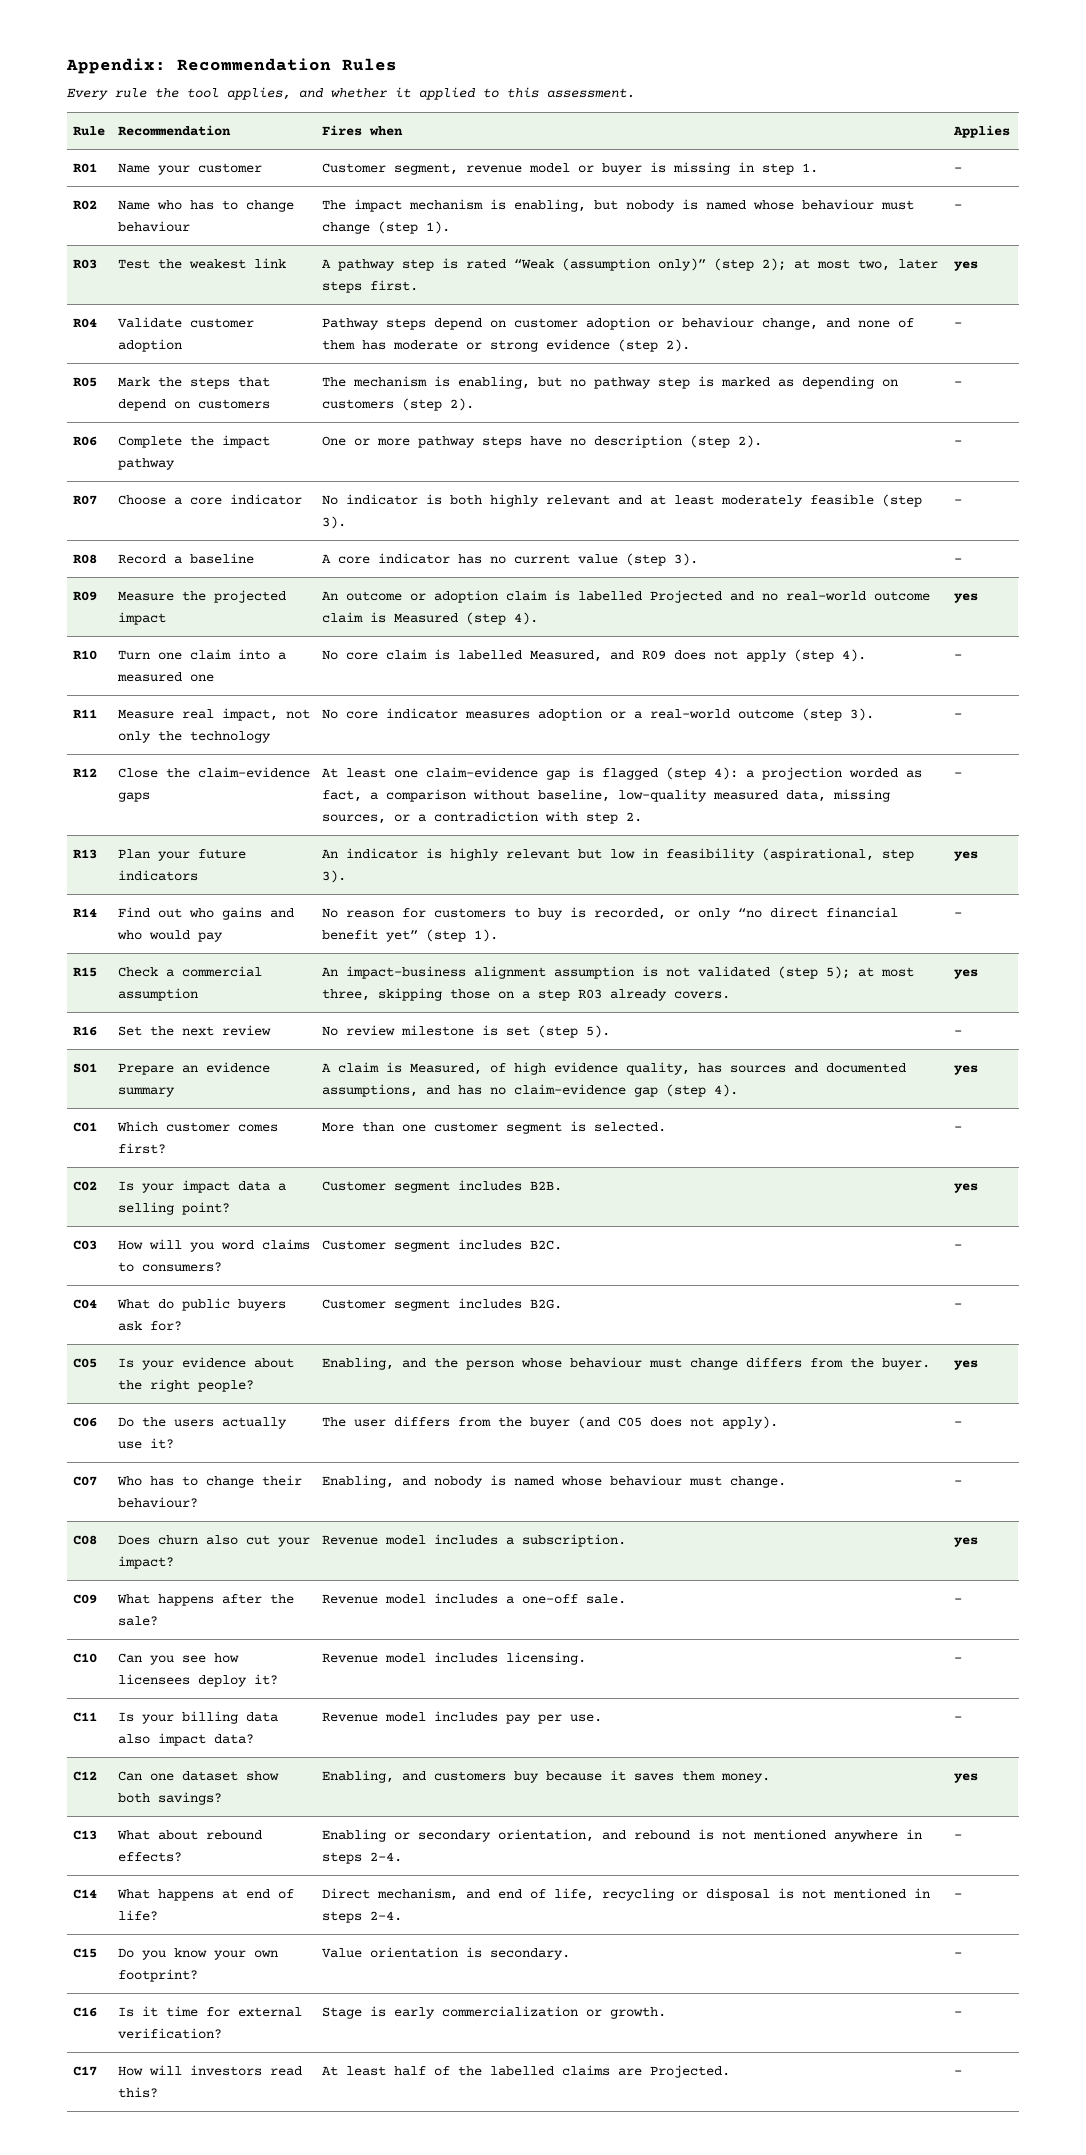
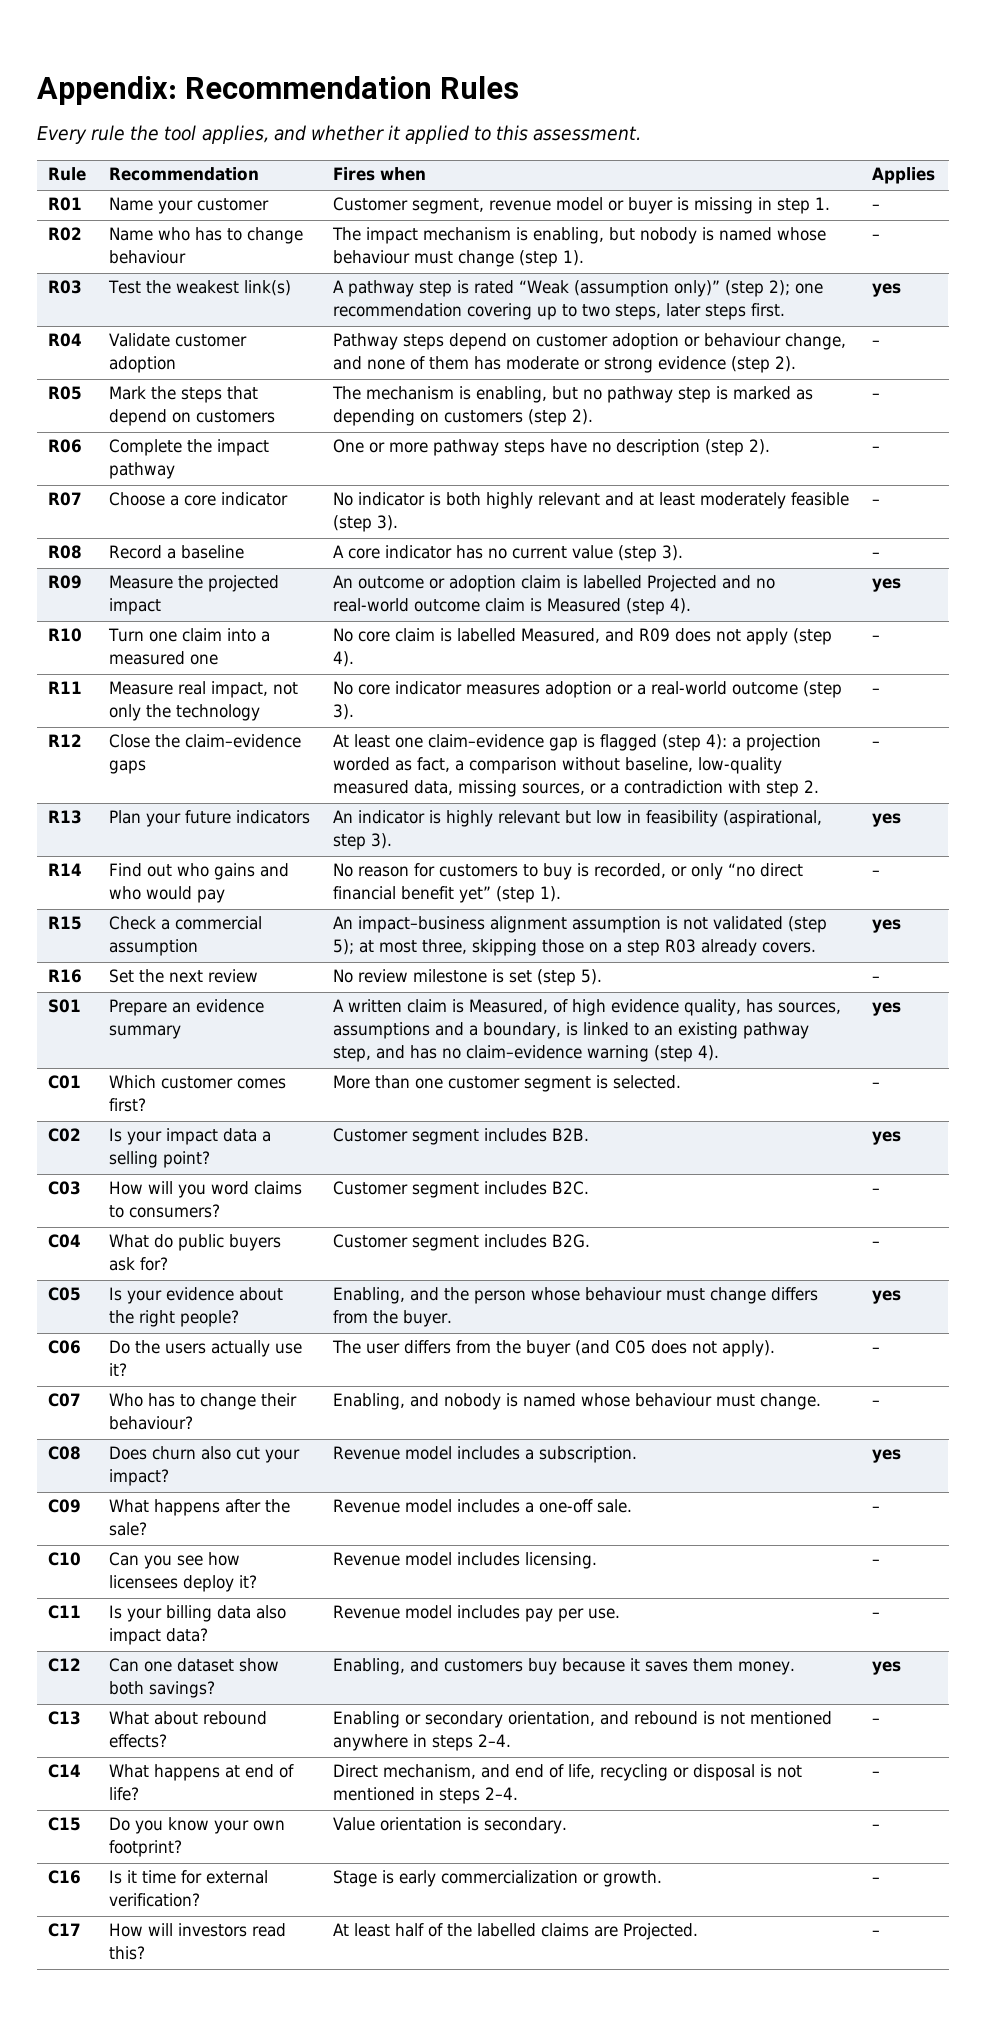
[254,258,287,268] link -> [244,280,292,296] link(s)
[794,259,891,271] at most two, -> [795,283,824,294] [333,303,662,320] one recommendation covering up to two steps,
(332, 1067) none -> [348,999,403,1013] written
[730,1063,907,1073] [322,1084,419,1097] sources and documented assumptions, -> [778,1002,842,1014] [333,1022,810,1039] [333,1046,372,1062] sources, assumptions and a boundary, is linked to an existing pathway step,
[634,1087,659,1097] gap -> [587,1045,650,1062] warning

